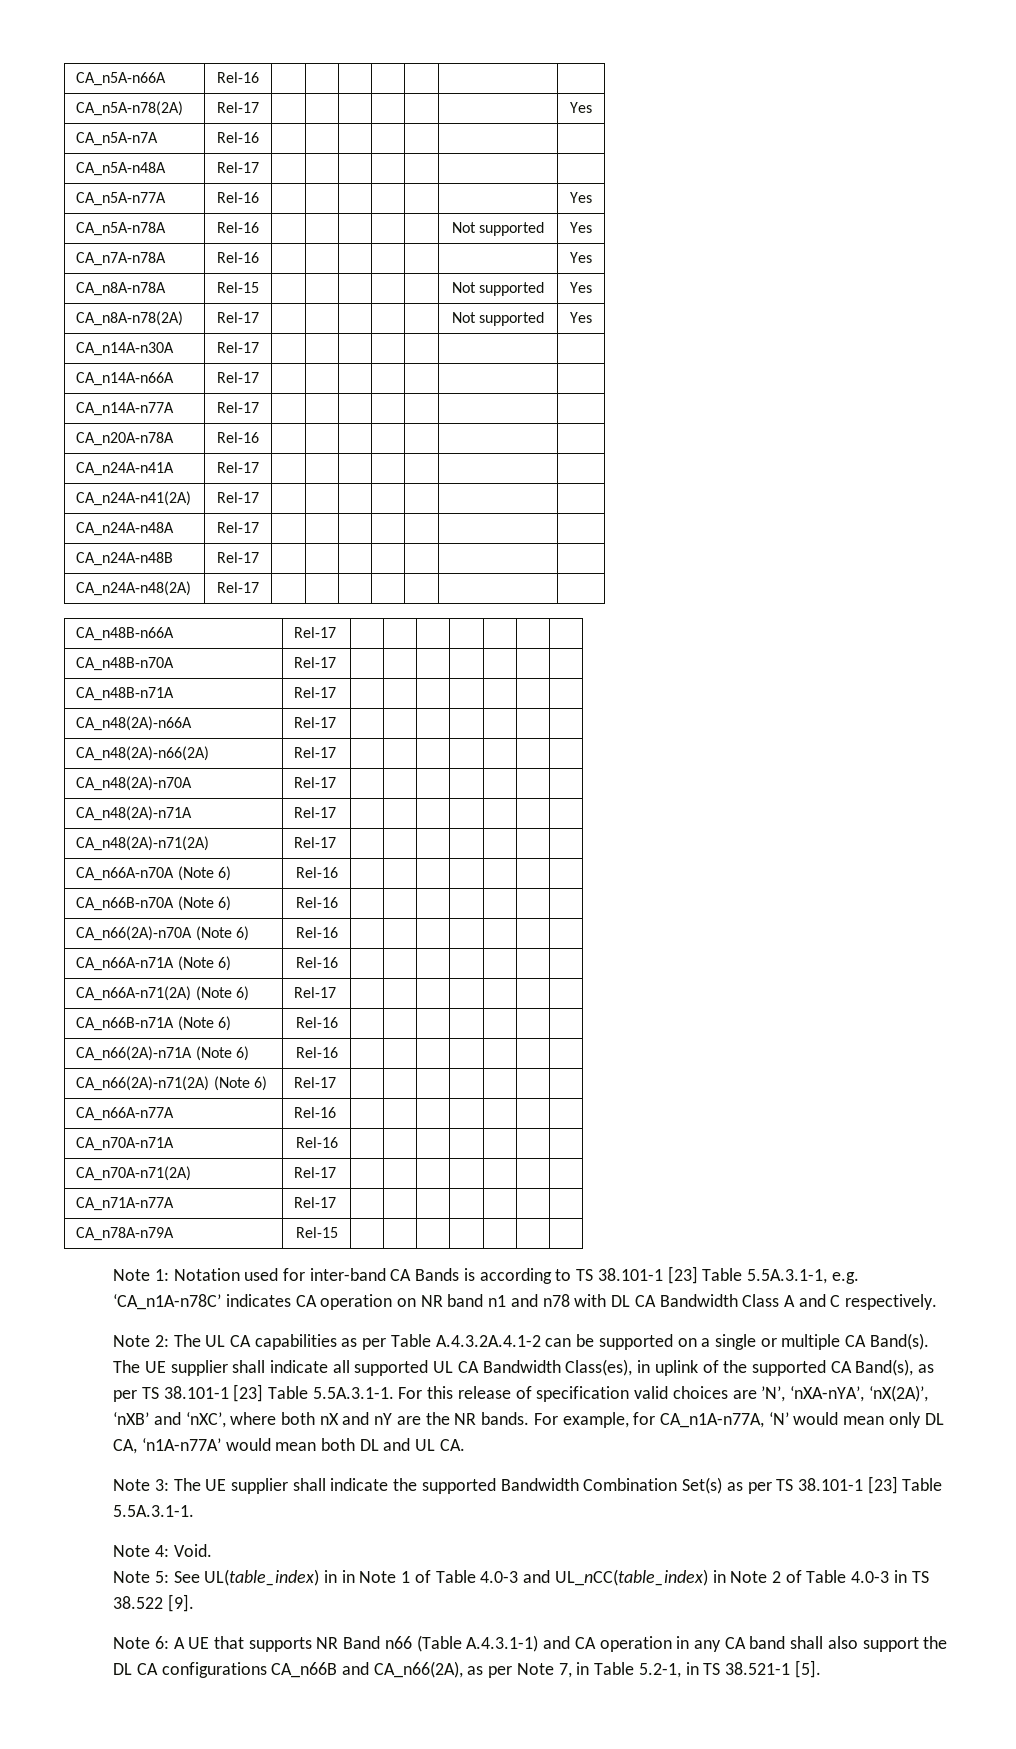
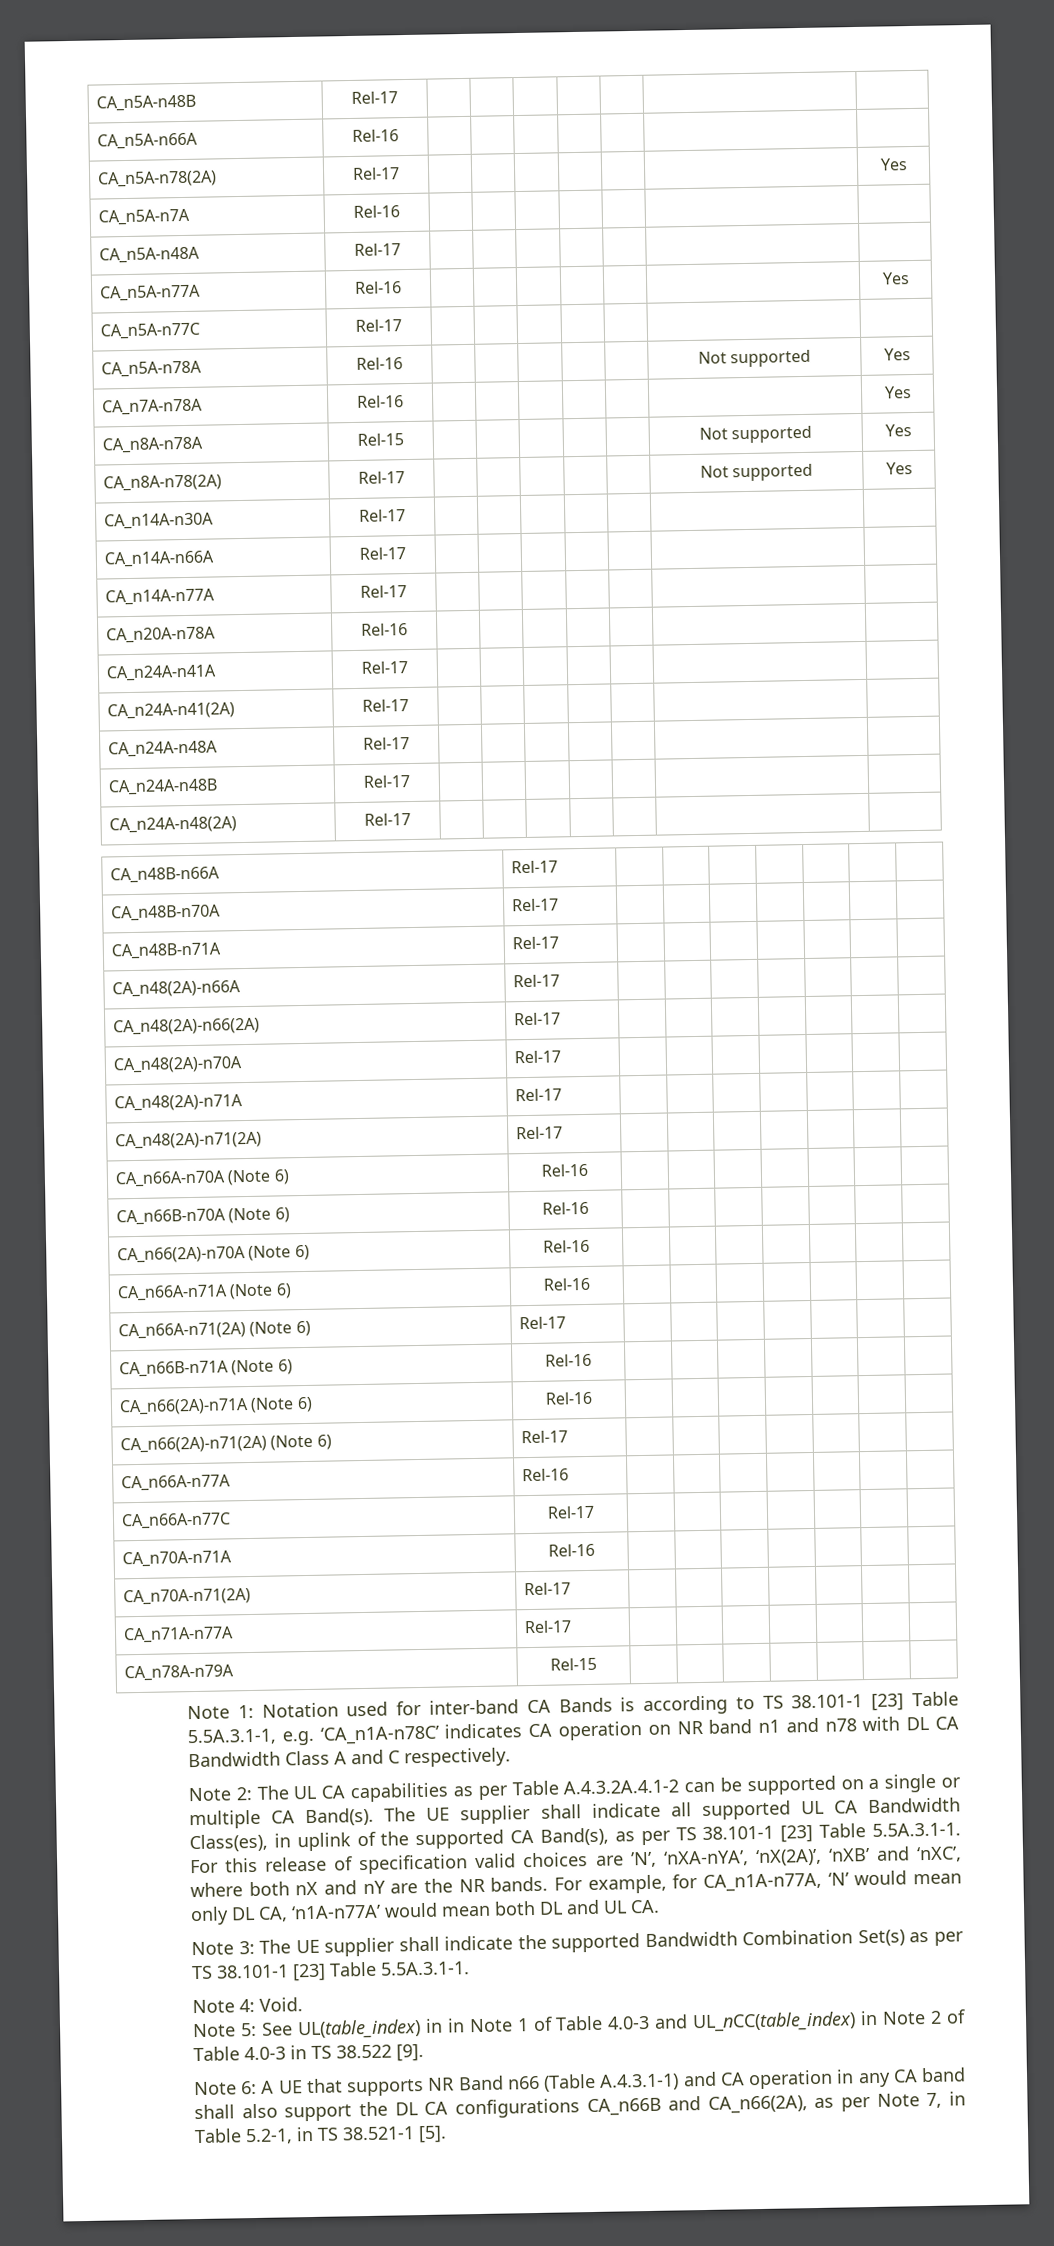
(76, 79) none -> [95,94,196,112] [351,91,398,104] CA_n5A-n48B | Rel-17 | | | | | | | //
(592, 197) none -> [99,322,200,340] [355,319,402,332] // CA_n5A-n77C | Rel-17 | | | | | | |
(337, 1112) none -> [120,1512,231,1530] [547,1505,595,1519] // CA_n66A-n77C | Rel-17 | | | | | | |

